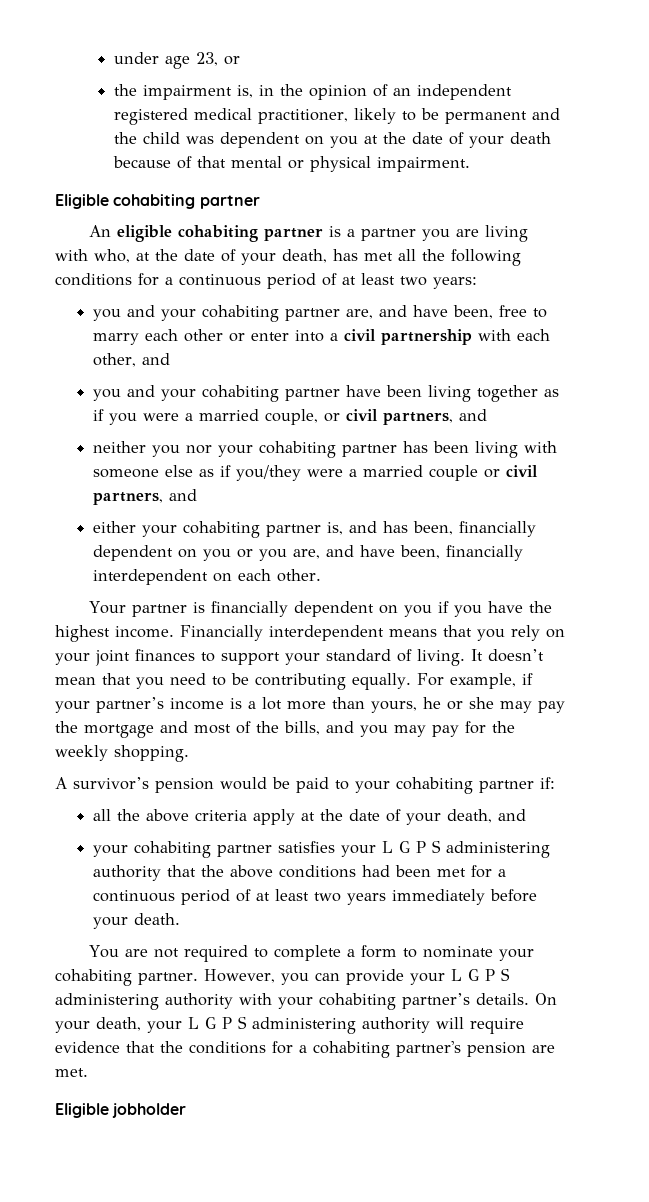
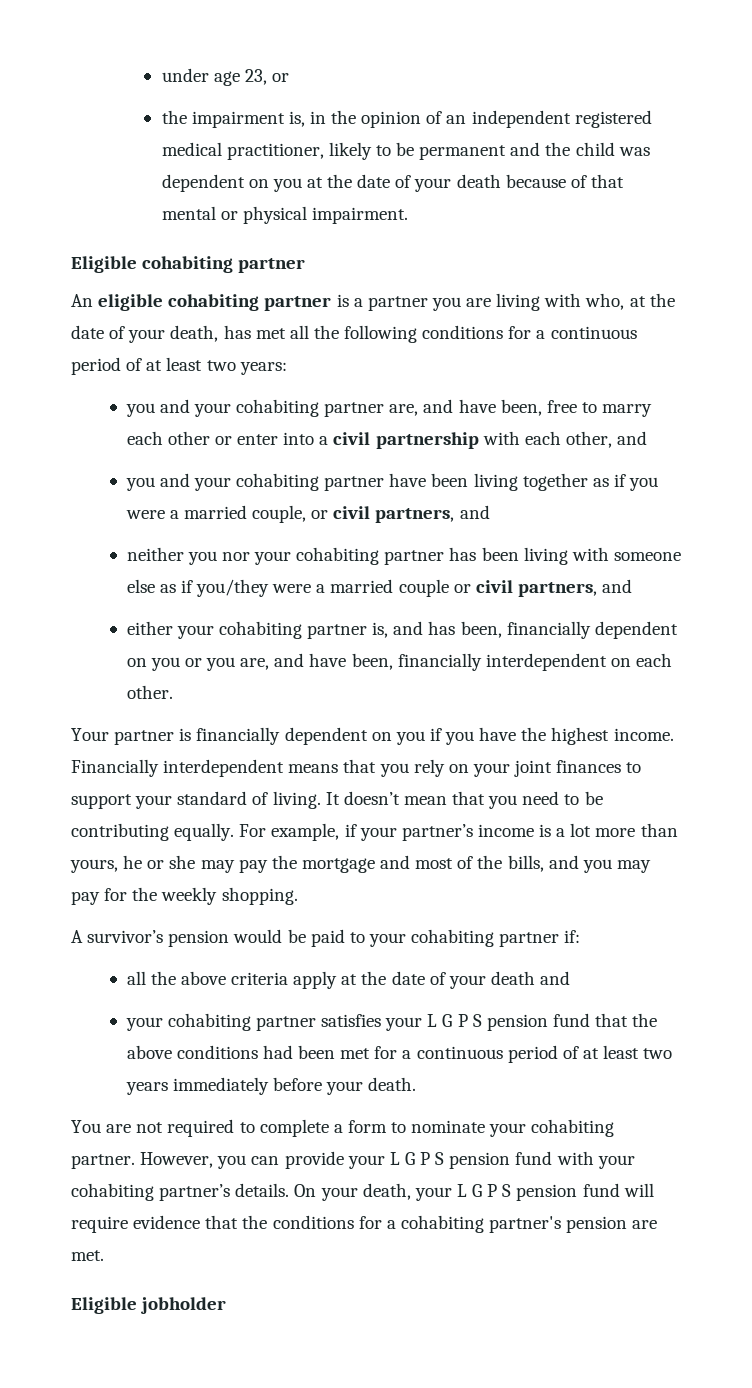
[447,809,493,823] death, -> [490,971,535,985] death
[446,841,551,858] [93,865,162,881] administering authority -> [486,1013,590,1031] pension fund
[55,993,233,1010] administering authority -> [449,1151,553,1169] pension fund
[252,1017,430,1034] administering authority -> [516,1183,620,1201] pension fund

